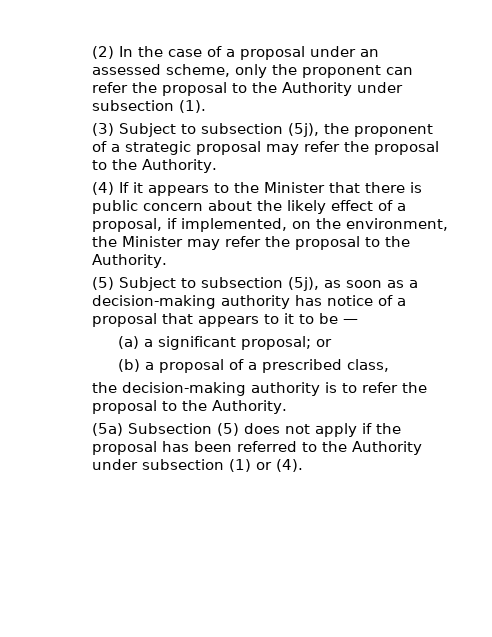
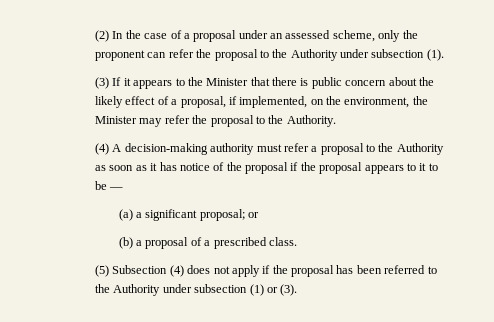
[119,123,434,137] [92,141,440,155] [92,159,218,173] [92,182,115,195] Subject to subsection (5j), the proponent of a strategic proposal may refer the proposal to the Authority. // (4) -> (110, 83) none
[92,277,419,291] [92,295,407,309] [92,313,194,327] (5) Subject to subsection (5j), as soon as a decision-making authority has notice of a proposal that -> [95,143,444,155] [95,162,363,174] (4) A decision-making authority must refer a proposal to the Authority as soon as it has notice of the proposal if the proposal
[346,359,389,372] [92,382,428,396] [92,400,288,414] [92,423,240,436] class, // the decision-making authority is to refer the proposal to the Authority. // (5a) Subsection (5) -> [268,237,297,246] [95,265,184,277] class. // (5) Subsection (4)
[276,459,304,472] (4). -> [280,284,298,296] (3).

